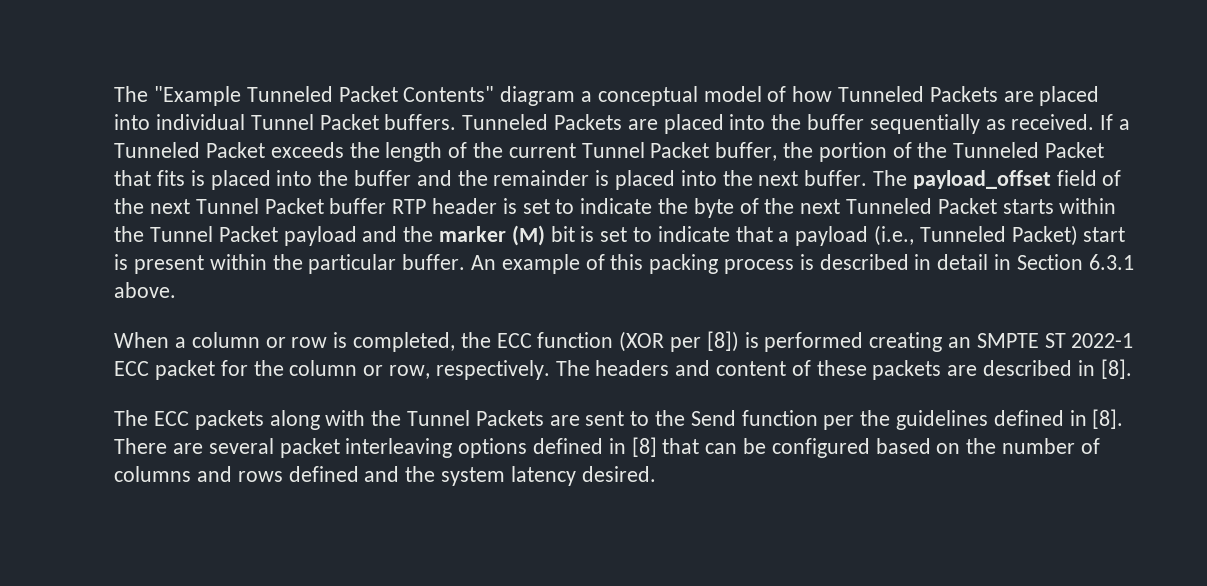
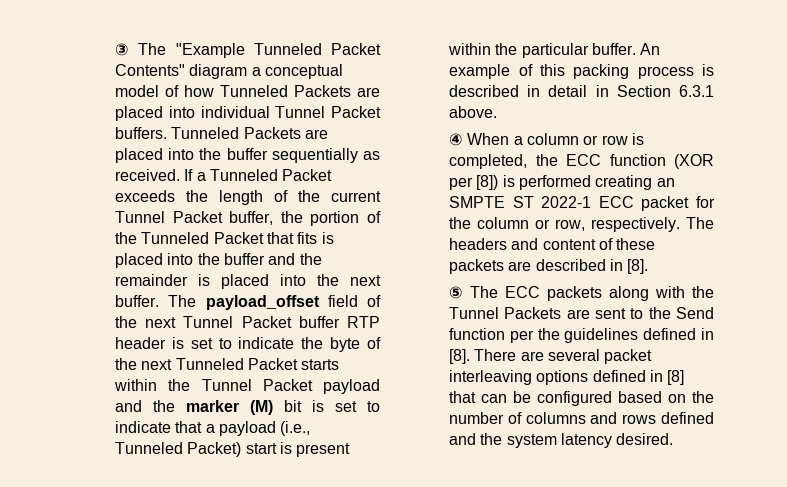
(114, 94) none -> [115,43,130,56] ③
(177, 290) none -> [449,133,464,146] ④
(1132, 369) none -> [449,286,464,299] ⑤

